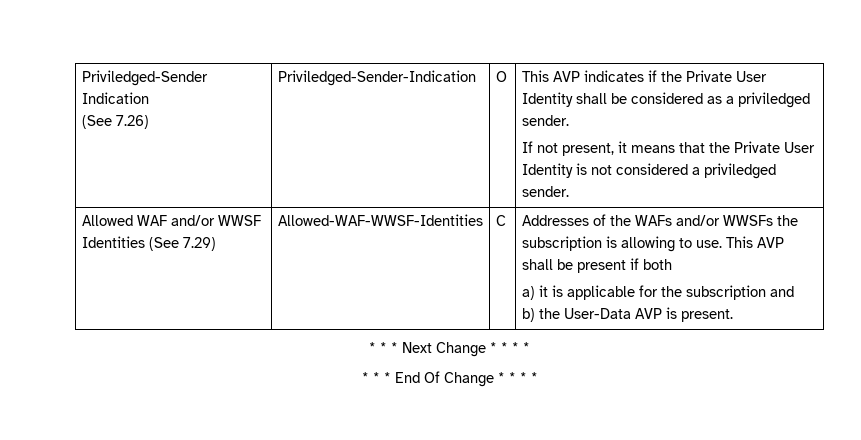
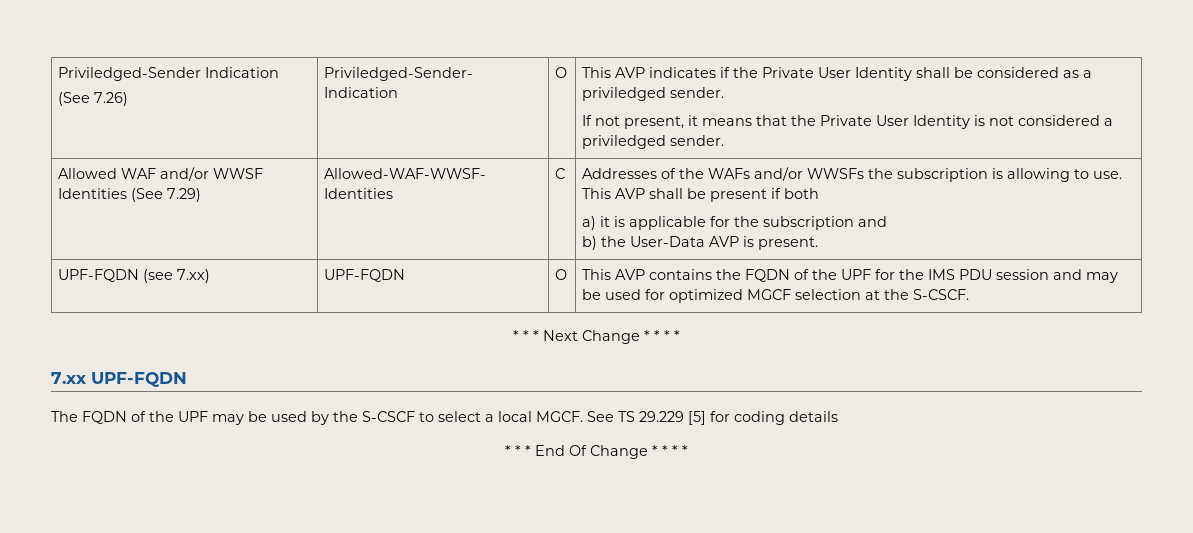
(733, 315) none -> [57,269,210,283] [323,269,405,282] [554,269,567,280] [581,269,1118,283] [581,289,969,303] // UPF-FQDN (see 7.xx) | UPF-FQDN | O | This AVP contains the FQDN of the UPF for the IMS PDU session and may be used for optimized MGCF selection at the S-CSCF.
(530, 347) none -> [51,372,187,387] [51,411,838,425] // 7.xx UPF-FQDN // The FQDN of the UPF may be used by the S-CSCF to select a local MGCF. See TS 29.229 [5] for coding details

